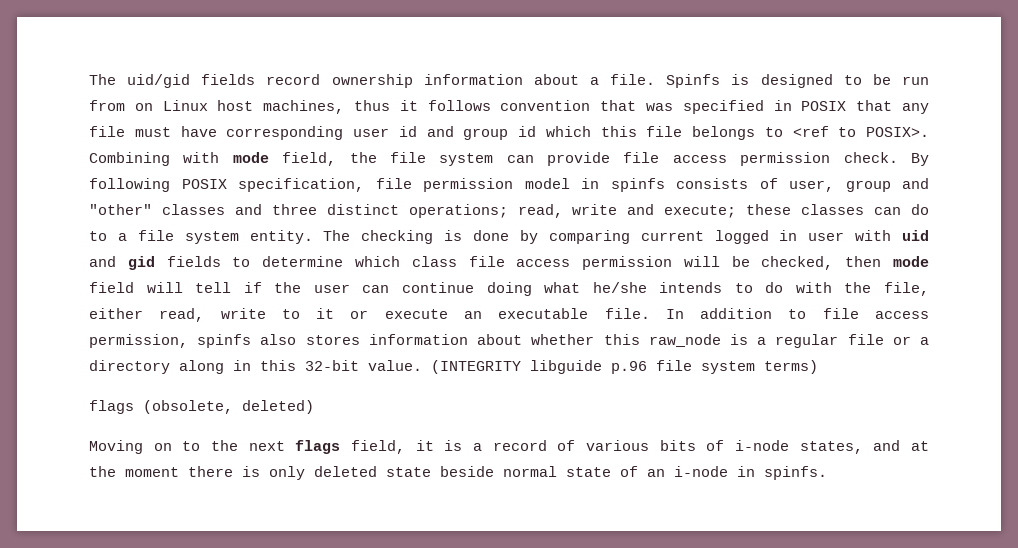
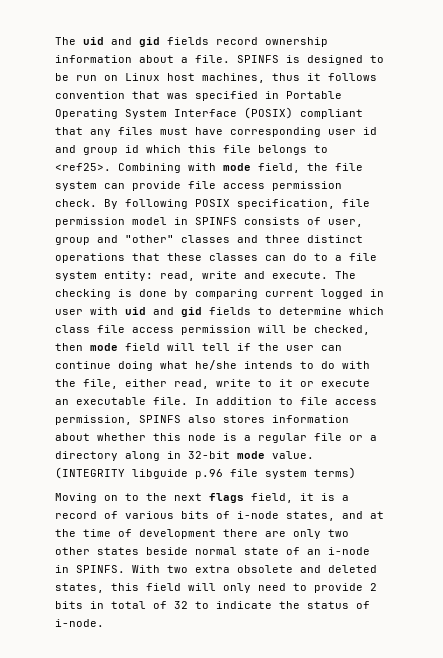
[89,74,191,88] The uid/gid -> [55,37,160,47] The uid and gid
[666,74,721,88] Spinfs -> [237,55,279,63] SPINFS
[89,100,125,111] from -> (97, 78) none
[801,101,847,111] POSIX -> [286,91,342,99] [55,107,363,119] Portable Operating System Interface (POSIX) compliant
[89,126,125,137] file -> [118,127,153,135] files
[792,126,929,137] <ref to POSIX>. -> [55,163,111,171] <ref25>.
[610,178,665,192] spinfs -> [195,217,237,225] SPINFS
[408,204,737,218] operations; read, write and execute; -> [55,253,160,263] operations that
[249,230,313,244] entity. -> [104,271,328,281] entity: read, write and execute.
[197,334,252,348] spinfs -> [139,415,181,423] SPINFS
[648,334,721,347] raw_node -> [188,433,216,441] node
[260,360,359,371] this 32-bit -> [188,451,265,459] 32-bit mode
[89,400,314,414] // flags (obsolete, deleted) -> (356, 473) none
[125,466,431,480] moment there is only deleted state -> [83,529,349,539] [55,547,139,555] time of development there are only two other states
[764,466,827,480] spinfs. -> [76,565,377,573] [55,583,377,593] [55,601,370,609] [55,619,104,627] SPINFS. With two extra obsolete and deleted states, this field will only need to provide 2 bits in total of 32 to indicate the status of i-node.

